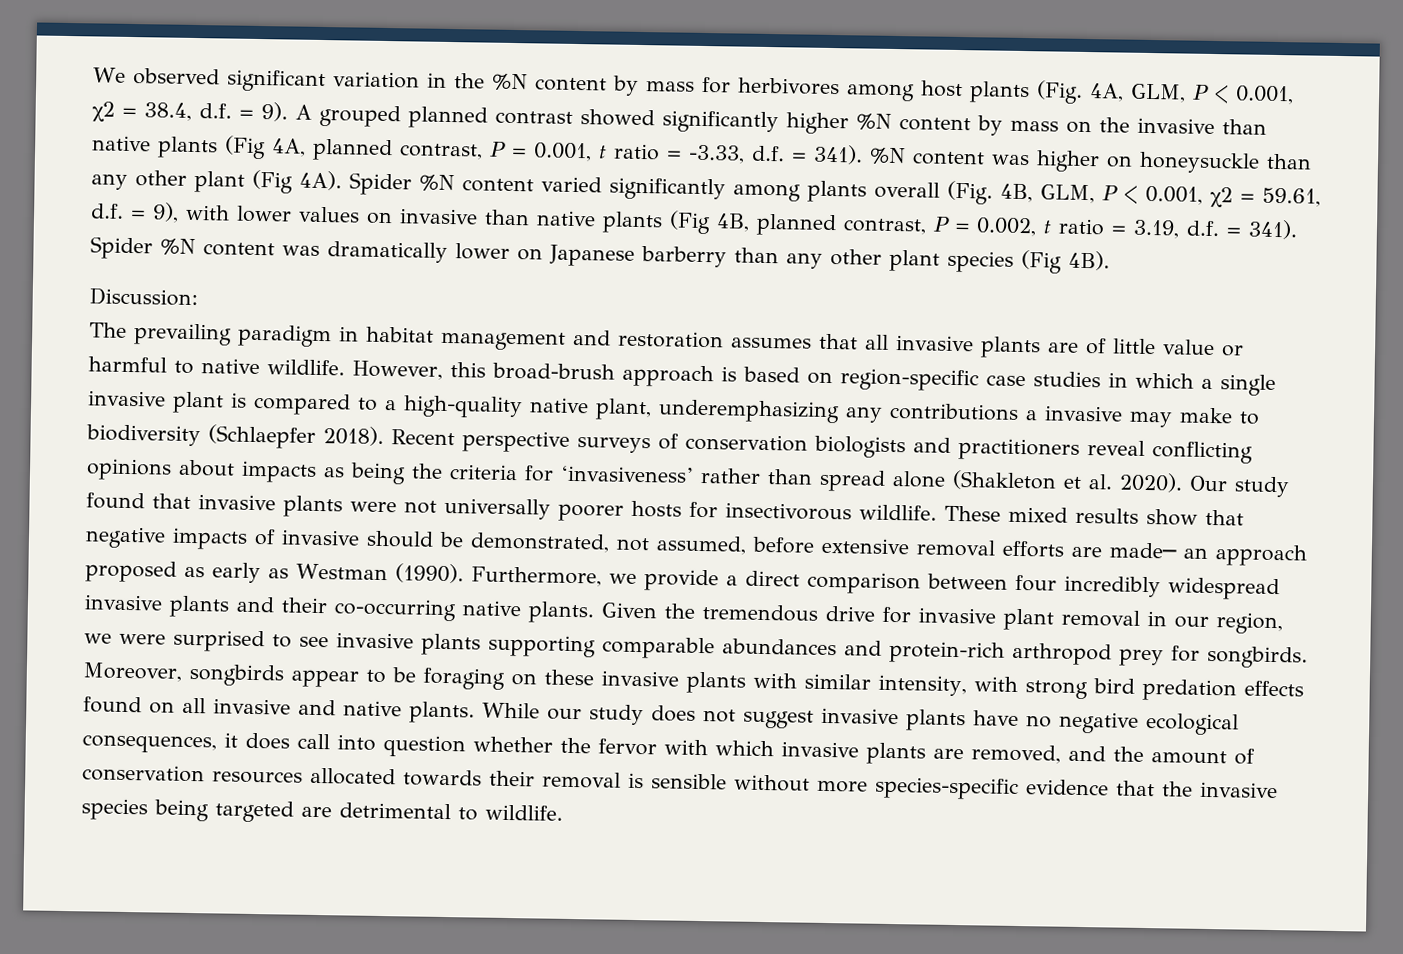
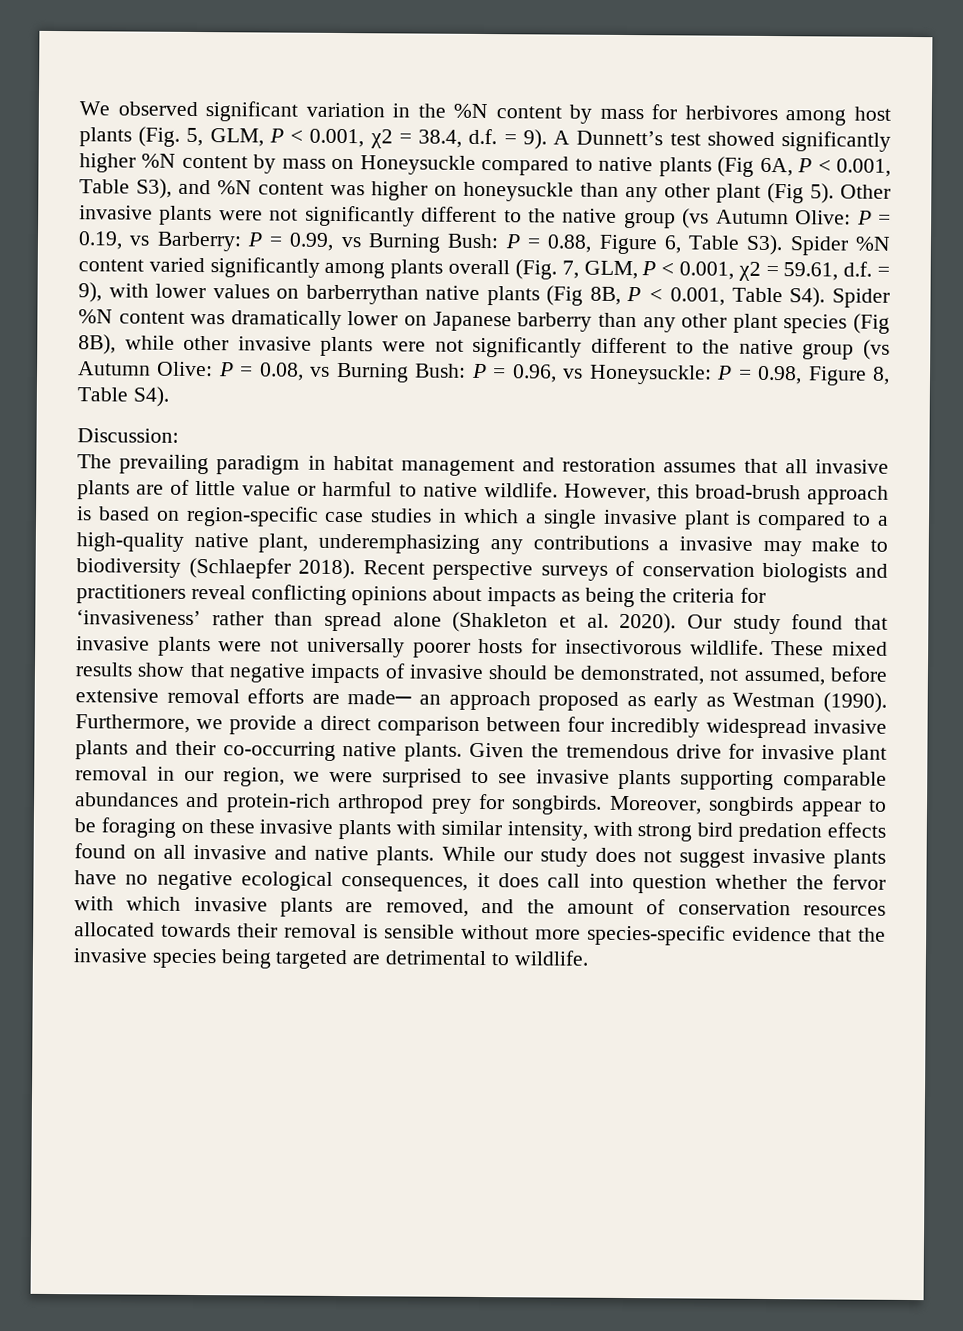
[1088,83,1124,102] 4A, -> [186,127,204,147] 5,
[319,104,573,129] grouped planned contrast -> [576,130,701,146] Dunnett’s test
[1099,117,1267,135] [92,135,863,165] the invasive than native plants (Fig 4A, planned contrast, P = 0.001, t ratio = -3.33, d.f. = 341). -> [359,155,892,177] [79,178,211,199] Honeysuckle compared to native plants (Fig 6A, P < 0.001, Table S3), and
[299,170,342,191] 4A). -> [810,183,891,204] [79,205,892,229] [78,231,784,256] 5). Other invasive plants were not significantly different to the native group (vs Autumn Olive: P = 0.19, vs Barberry: P = 0.99, vs Burning Bush: P = 0.88, Figure 6, Table S3).
[1000,183,1033,203] 4B, -> [561,260,579,279] 7,
[399,208,1298,240] invasive than native plants (Fig 4B, planned contrast, P = 0.002, t ratio = 3.19, d.f. = 341). -> [305,284,826,308] barberrythan native plants (Fig 8B, P < 0.001, Table S4).
[1068,250,1110,271] 4B). -> [78,334,891,360] [78,361,890,386] [77,386,169,407] 8B), while other invasive plants were not significantly different to the native group (vs Autumn Olive: P = 0.08, vs Burning Bush: P = 0.96, vs Honeysuckle: P = 0.98, Figure 8, Table S4).

